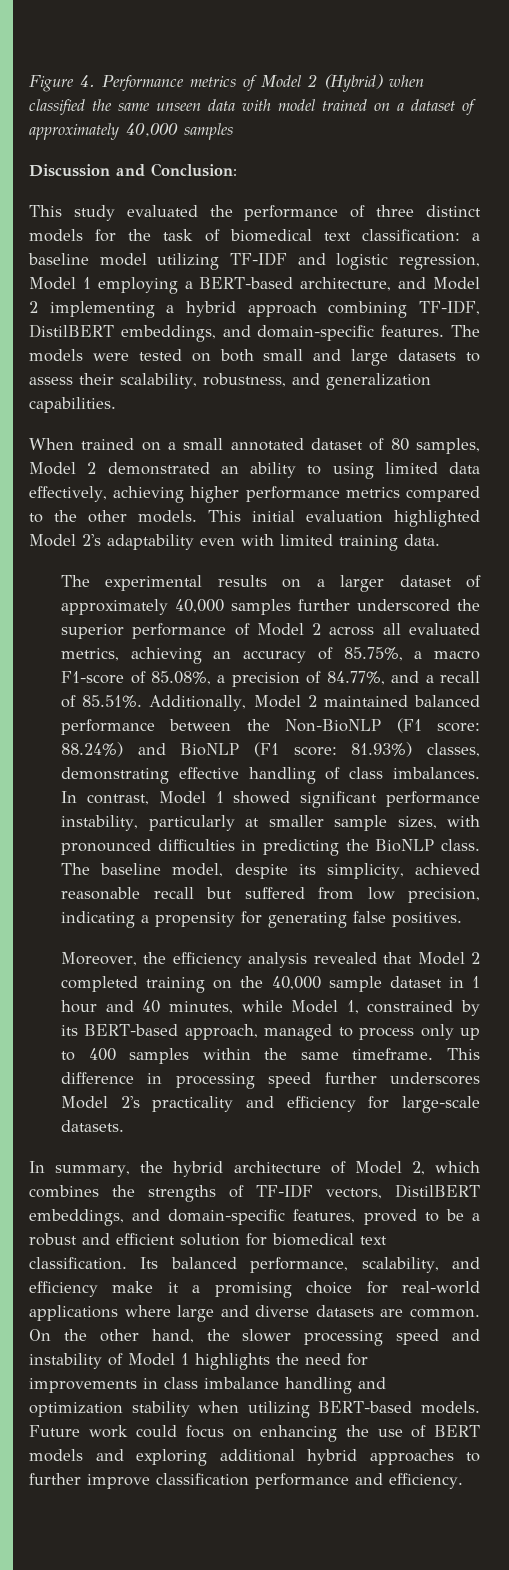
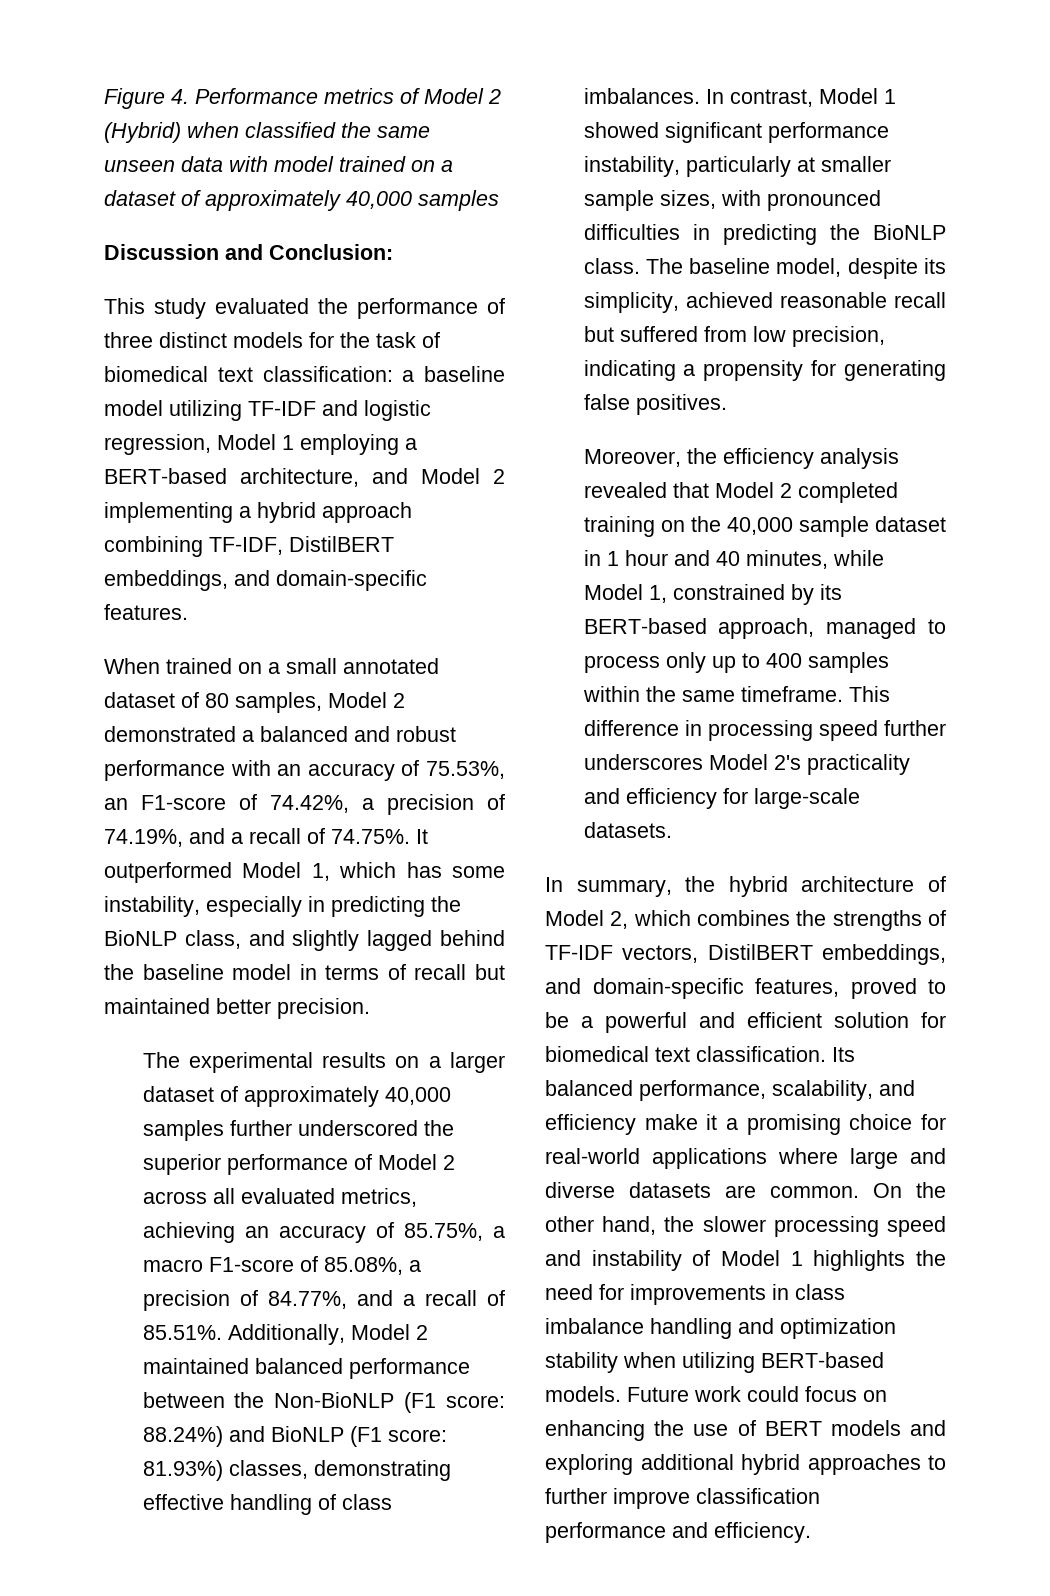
[451,325,481,337] [29,349,481,366] [29,373,431,390] [29,397,116,413] The models were tested on both small and large datasets to assess their scalability, robustness, and generalization capabilities. -> (188, 612) none
[220,462,480,479] [29,486,480,503] [29,510,480,527] [29,534,440,551] an ability to using limited data effectively, achieving higher performance metrics compared to the other models. This initial evaluation highlighted Model 2's adaptability even with limited training data. -> [242,726,456,742] [104,760,505,781] [104,794,505,815] [104,828,428,847] [104,862,505,883] [104,896,461,917] [104,930,506,951] [104,964,505,980] [104,998,370,1019] a balanced and robust performance with an accuracy of 75.53%, an F1-score of 74.42%, a precision of 74.19%, and a recall of 74.75%. It outperformed Model 1, which has some instability, especially in predicting the BioNLP class, and slightly lagged behind the baseline model in terms of recall but maintained better precision.
[29,1233,77,1246] robust -> [605,1012,687,1033] powerful

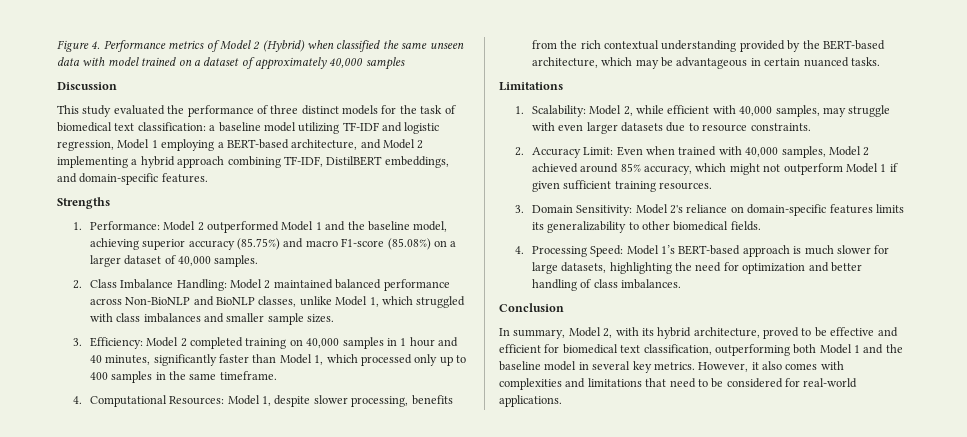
[225,244,393,260] and Conclusion: -> (117, 86) none
[104,658,439,674] [104,692,405,713] [104,726,456,742] [104,760,505,781] [104,794,505,815] [104,828,428,847] [104,862,505,883] [104,896,461,917] [104,930,506,951] [104,964,505,980] [104,998,370,1019] [142,1052,387,1073] When trained on a small annotated dataset of 80 samples, Model 2 demonstrated a balanced and robust performance with an accuracy of 75.53%, an F1-score of 74.42%, a precision of 74.19%, and a recall of 74.75%. It outperformed Model 1, which has some instability, especially in predicting the BioNLP class, and slightly lagged behind the baseline model in terms of recall but maintained better precision. // The experimental results -> [57,197,110,209] [73,221,448,233] [89,238,431,250] Strengths // 1. Performance: Model 2 outperformed Model 1 and the baseline model, achieving superior accuracy (85.75%) and macro F1-score (85.08%)
[243,1086,451,1107] [142,1120,454,1141] [142,1154,455,1175] [142,1188,417,1207] [142,1222,506,1243] [142,1256,421,1275] [142,1290,505,1311] [142,1324,345,1345] approximately 40,000 samples further underscored the superior performance of Model 2 across all evaluated metrics, achieving an accuracy of 85.75%, a macro F1-score of 85.08%, a precision of 84.77%, and a recall of 85.51%. Additionally, -> [178,255,259,267] [73,279,227,291] 40,000 samples. // 2. Class Imbalance Handling:
[142,1392,505,1413] [142,1426,447,1447] [142,1460,451,1481] [142,1494,392,1515] [583,88,896,107] [583,122,889,143] [583,156,891,177] [583,190,881,211] [583,224,946,245] [583,258,946,279] [583,292,946,313] [583,326,885,347] [583,360,946,381] [583,394,727,415] [583,448,899,469] [583,482,709,498] between the Non-BioNLP (F1 score: 88.24%) and BioNLP (F1 score: 81.93%) classes, demonstrating effective handling of class imbalances. In contrast, Model 1 showed significant performance instability, particularly at smaller sample sizes, with pronounced difficulties in predicting the BioNLP class. The baseline model, despite its simplicity, achieved reasonable recall but suffered from low precision, indicating a propensity for generating false positives. // Moreover, the efficiency analysis revealed that -> [89,296,466,308] [89,313,335,325] [73,337,143,349] across Non-BioNLP and BioNLP classes, unlike Model 1, which struggled with class imbalances and smaller sample sizes. // 3. Efficiency:
[690,516,946,537] the 40,000 sample dataset -> [306,337,384,349] 40,000 samples
[832,550,884,566] [583,584,842,605] [583,618,946,639] [583,655,660,673] while Model 1, constrained by its BERT-based approach, managed to process -> [153,354,412,366] significantly faster than Model 1, which processed
[582,686,640,702] within -> [155,372,166,380] in
[848,686,890,702] [583,720,946,741] [583,754,910,775] [583,788,860,809] [583,822,672,838] [545,876,946,897] [545,910,946,931] [545,944,946,965] [545,978,839,999] This difference in processing speed further underscores Model 2's practicality and efficiency for large-scale datasets. // In summary, the hybrid architecture of Model 2, which combines the strengths of TF-IDF vectors, DistilBERT embeddings, and domain-specific features, -> [73,395,453,407] [531,40,885,52] [531,57,880,69] [499,82,563,91] [515,105,891,117] [531,122,811,134] [515,146,870,158] [531,163,898,175] [531,180,713,192] [515,204,904,216] [531,221,761,233] [515,245,890,257] [531,262,862,274] [531,279,682,291] [499,303,564,312] [499,327,760,339] // 4. Computational Resources: Model 1, despite slower processing, benefits from the rich contextual understanding provided by the BERT-based architecture, which may be advantageous in certain nuanced tasks. // Limitations // 1. Scalability: Model 2, while efficient with 40,000 samples, may struggle with even larger datasets due to resource constraints. // 2. Accuracy Limit: Even when trained with 40,000 samples, Model 2 achieved around 85% accuracy, which might not outperform Model 1 if given sufficient training resources. // 3. Domain Sensitivity: Model 2's reliance on domain-specific features limits its generalizability to other biomedical fields. // 4. Processing Speed: Model 1’s BERT-based approach is much slower for large datasets, highlighting the need for optimization and better handling of class imbalances. // Conclusion // In summary, Model 2, with its hybrid architecture,
[581,1012,687,1033] a powerful -> [830,327,875,336] effective
[834,1012,909,1028] solution -> (541, 348) none
[696,1046,855,1062] [545,1080,915,1101] [545,1114,946,1135] [545,1148,946,1169] [545,1182,946,1198] [545,1216,946,1237] [545,1250,946,1271] [545,1284,845,1305] [545,1318,896,1339] [545,1352,884,1373] [545,1386,887,1402] [545,1420,946,1441] [545,1454,946,1475] [545,1488,820,1509] [545,1522,811,1543] classification. Its balanced performance, scalability, and efficiency make it a promising choice for real-world applications where large and diverse datasets are common. On the other hand, the slower processing speed and instability of Model 1 highlights the need for improvements in class imbalance handling and optimization stability when utilizing BERT-based models. Future work could focus on enhancing the use of BERT models and exploring additional hybrid approaches to further improve classification performance and efficiency. -> [643,344,903,356] [499,361,844,373] [499,378,858,390] [499,395,562,407] classification, outperforming both Model 1 and the baseline model in several key metrics. However, it also comes with complexities and limitations that need to be considered for real-world applications.

